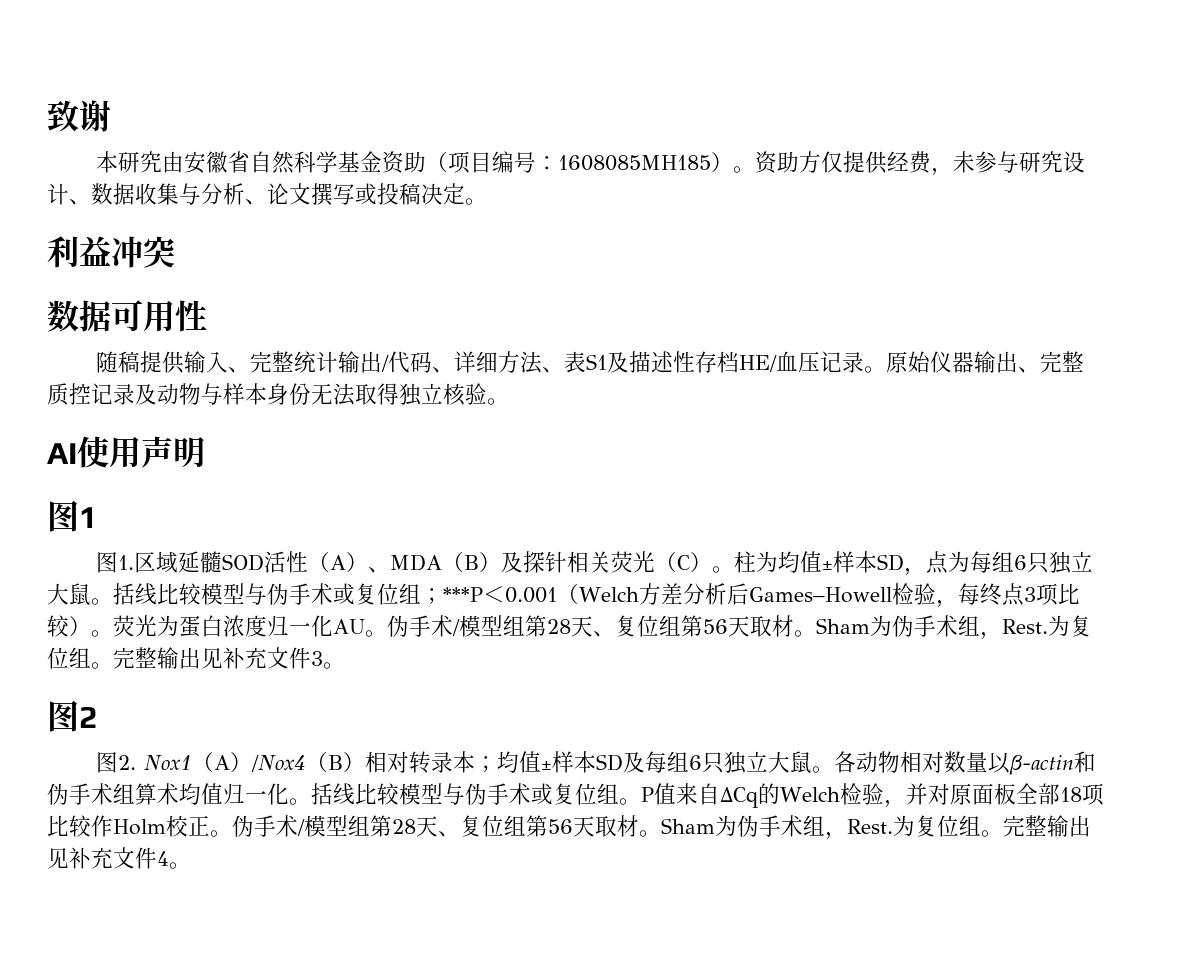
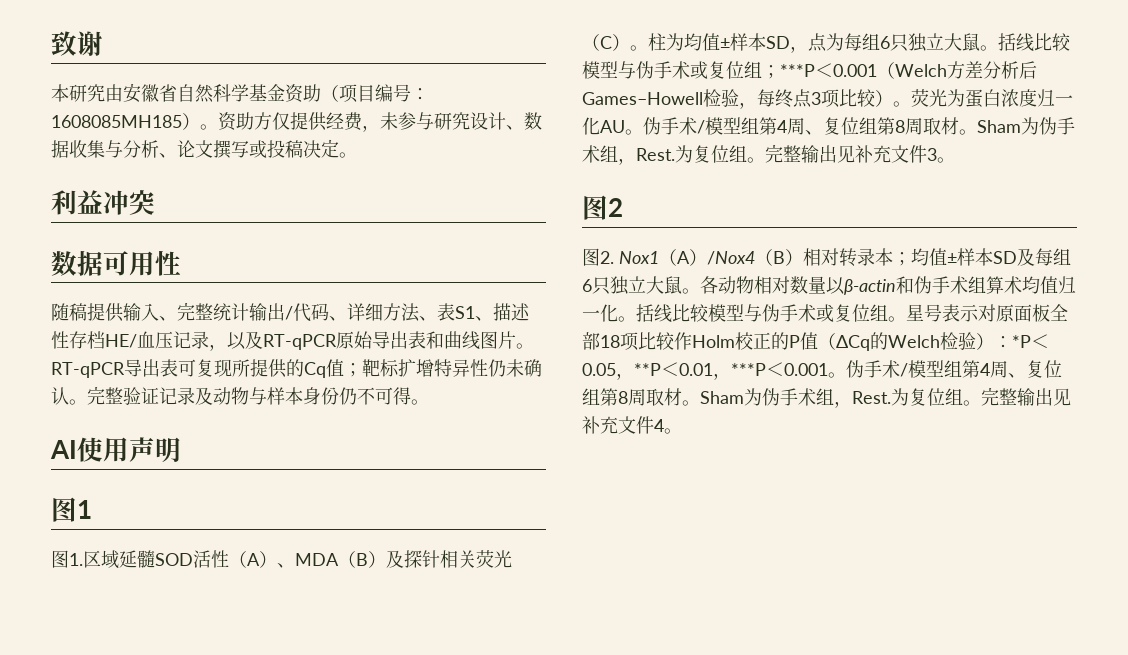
[607,352,630,373] 及 -> [475,316,493,321] 、
[864,351,1085,373] [47,383,91,405] 。原始仪器输出、完整质控 -> [209,331,534,351] [51,359,542,378] [51,386,159,405] ，以及RT-qPCR原始导出表和曲线图片。RT-qPCR导出表可复现所提供的Cq值；靶标扩增特异性仍未确认。完整验证
[311,383,487,406] 无法取得独立核验 -> [339,387,411,405] 仍不可得
[547,615,750,637] 28天、复位组第56天 -> [777,117,923,135] 4周、复位组第8周
[641,783,928,808] P值来自ΔCq的Welch检验，并 -> [906,304,979,322] 星号表示
[210,815,595,837] 。伪手术/模型组第28天、复位组第56天 -> [771,332,1049,351] [582,360,1062,380] [582,388,646,406] 的P值（ΔCq的Welch检验）：*P＜0.05，**P＜0.01，***P＜0.001。伪手术/模型组第4周、复位组第8周

